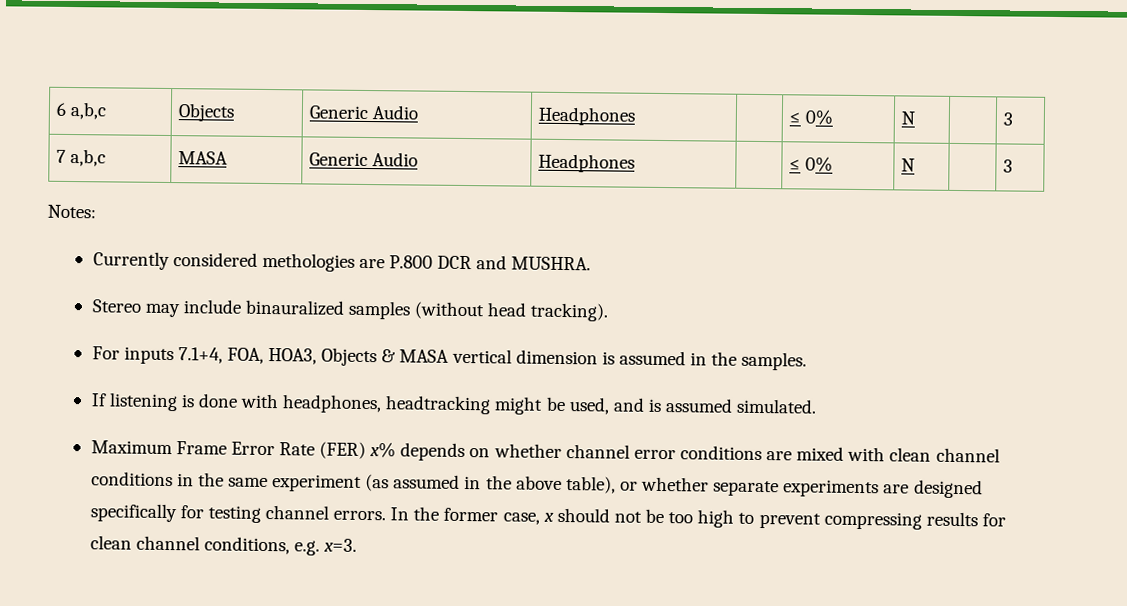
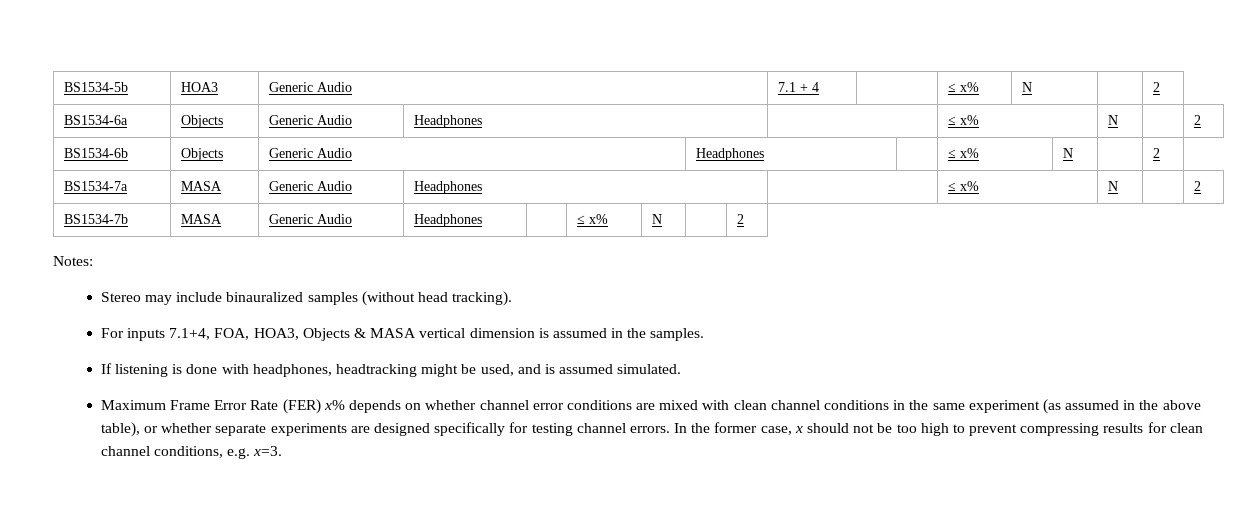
[56,102,108,120] [178,103,236,122] [309,105,419,120] [538,106,636,126] [789,109,834,125] [901,111,916,125] [1003,112,1014,126] [56,149,107,167] [178,151,229,165] [309,152,419,167] [538,153,636,173] [789,156,834,172] [901,158,916,172] [1003,159,1014,173] [47,204,96,219] [92,251,592,272] 6 a,b,c | Objects | Generic Audio | Headphones | | ≤ 0% | N | | 3 // 7 a,b,c | MASA | Generic Audio | Headphones | | ≤ 0% | N | | 3 // Notes: // Currently considered methologies are P.800 DCR and MUSHRA. -> [64,82,129,92] [181,82,219,92] [269,82,353,92] [778,82,820,92] [948,82,980,92] [1022,82,1033,92] [1153,82,1161,92] [64,115,129,125] [181,115,224,128] [269,115,353,125] [414,115,483,128] [948,115,980,125] [1108,115,1119,125] [1194,115,1202,125] [64,148,129,158] [181,148,224,161] [269,148,353,158] [696,148,765,161] [948,148,980,158] [1063,148,1074,158] [1153,148,1161,158] [64,181,129,191] [181,181,223,191] [269,181,353,191] [414,181,483,194] [948,181,980,191] [1108,181,1119,191] [1194,181,1202,191] [64,214,129,224] [181,214,223,224] [269,214,353,224] [414,214,483,227] [577,214,609,224] [652,214,663,224] [737,214,745,224] [53,256,93,266] BS1534-5b | HOA3 | Generic Audio | 7.1 + 4 | | ≤ x% | N | | 2 // BS1534-6a | Objects | Generic Audio | Headphones | | ≤ x% | N | | 2 // BS1534-6b | Objects | Generic Audio | Headphones | | ≤ x% | N | | 2 // BS1534-7a | MASA | Generic Audio | Headphones | | ≤ x% | N | | 2 // BS1534-7b | MASA | Generic Audio | Headphones | | ≤ x% | N | | 2 // Notes:

